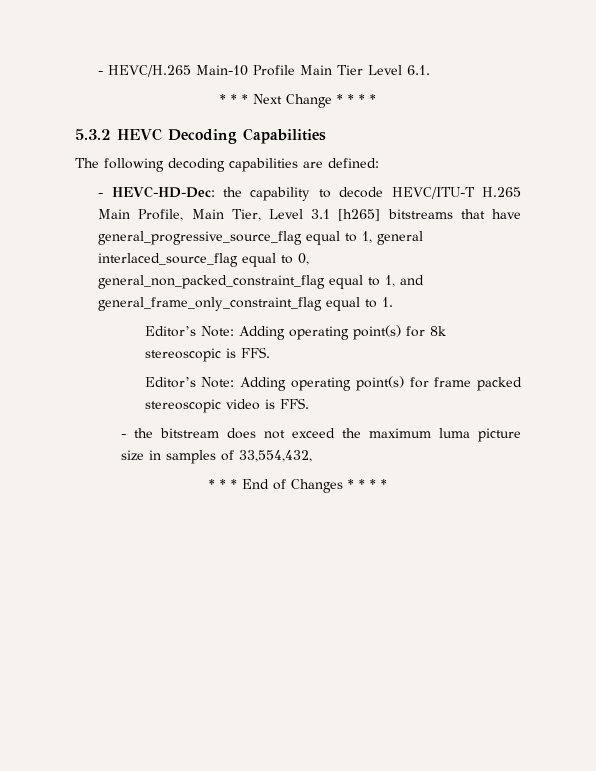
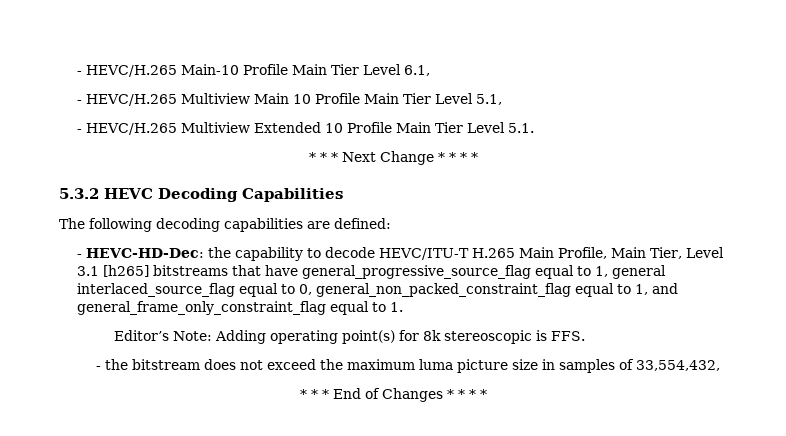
[407,65,431,75] 6.1. -> [404,65,431,76] [77,93,503,106] [77,122,535,135] 6.1, // - HEVC/H.265 Multiview Main 10 Profile Main Tier Level 5.1, // - HEVC/H.265 Multiview Extended 10 Profile Main Tier Level 5.1.
[144,376,522,391] [144,398,309,413] // Editor’s Note: Adding operating point(s) for frame packed stereoscopic video is FFS. -> (586, 336) none

